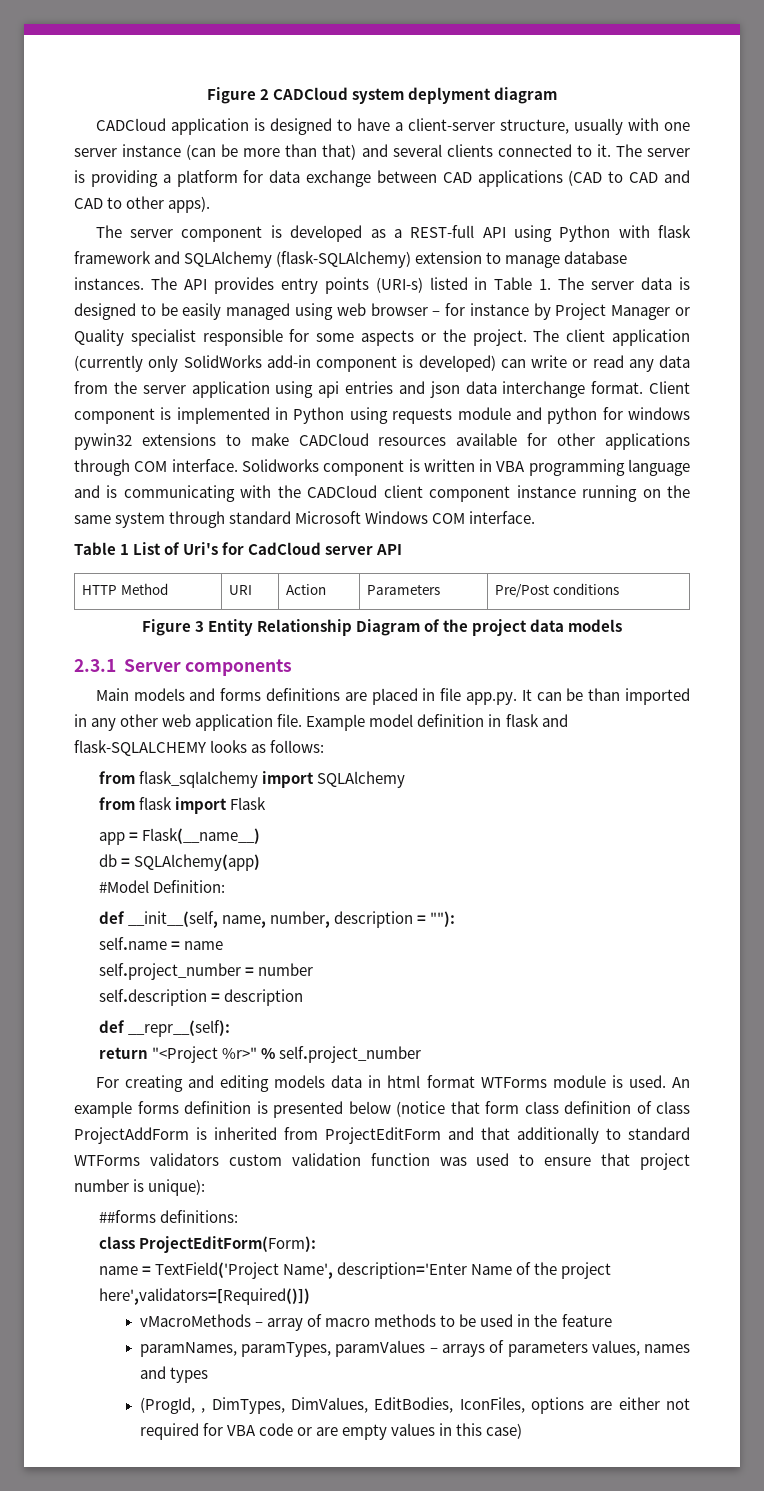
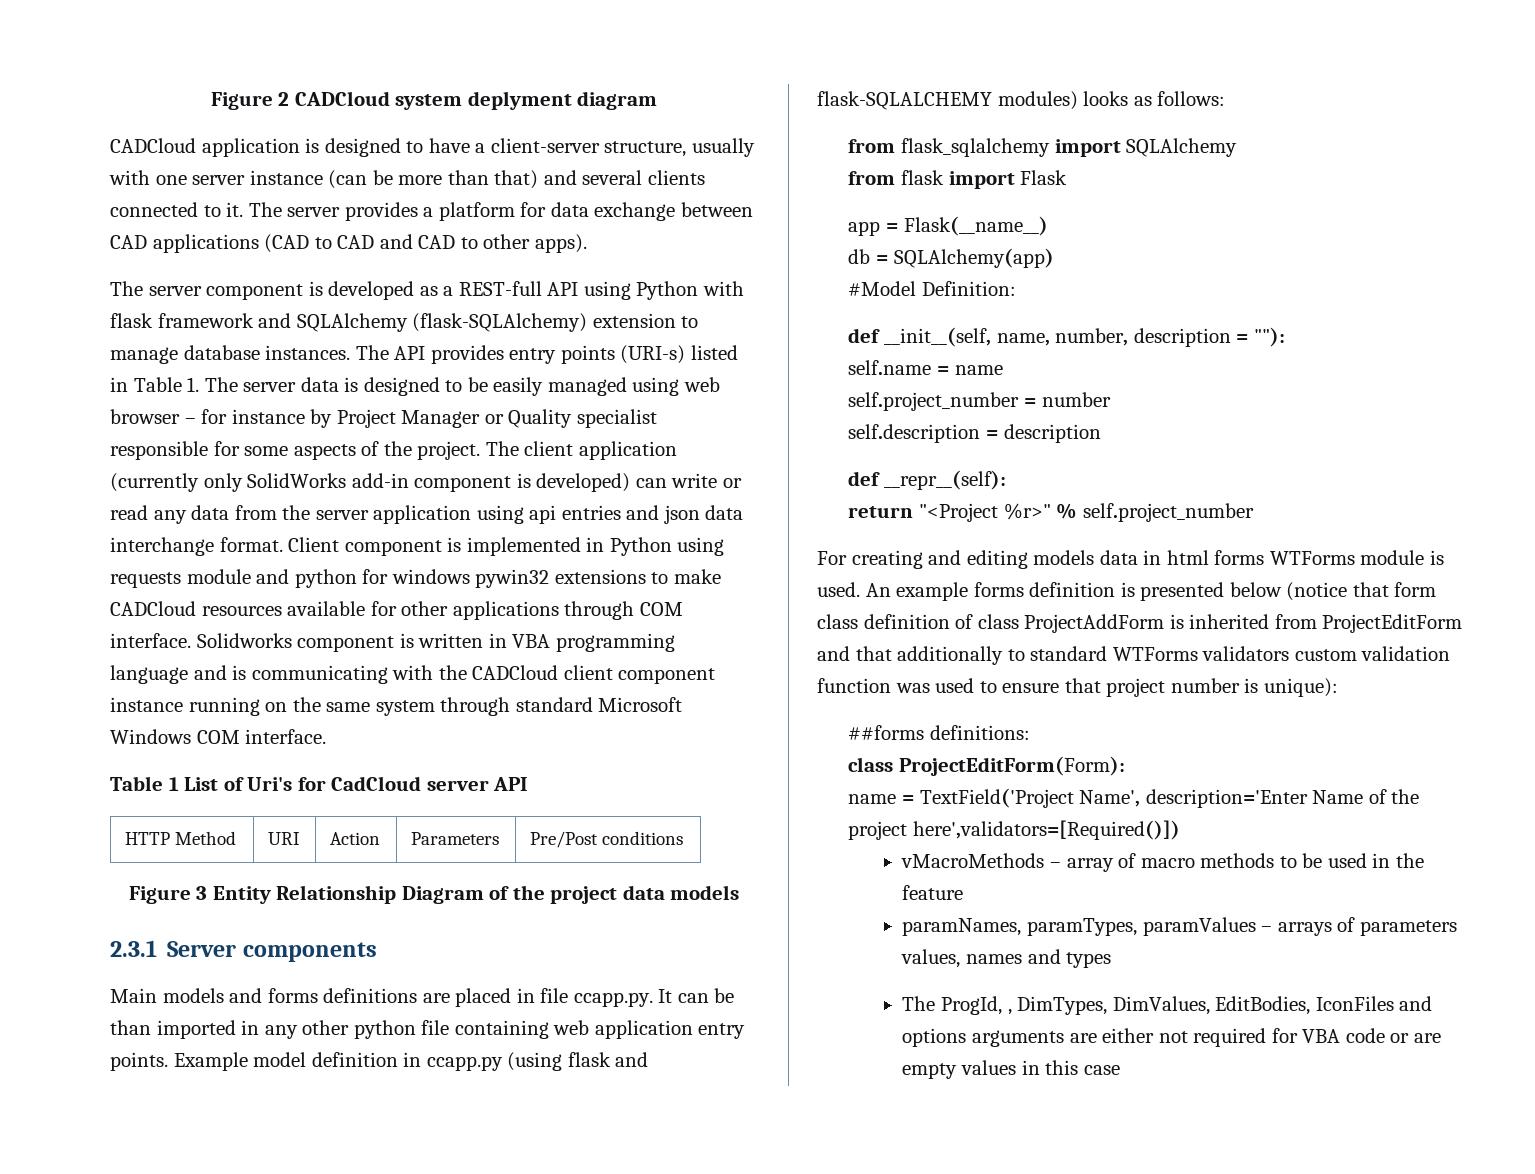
[74,170,158,187] is providing -> [344,202,418,221] provides
[420,333,436,342] or -> [361,441,380,456] of
[465,692,517,705] app.py. -> [573,992,653,1007] ccapp.py.
[162,714,303,731] web application file. -> [353,1020,746,1039] [110,1052,168,1071] python file containing web application entry points.
(502, 720) none -> [426,1052,563,1071] ccapp.py (using
(206, 748) none -> [997,91,1078,110] modules)
[426,1075,475,1088] format -> [1214,550,1265,565] forms
[139,1397,195,1414] (ProgId, -> [902,996,1002,1015] The ProgId,
[459,1397,584,1414] IconFiles, options -> [1315,996,1433,1011] [902,1028,1064,1047] IconFiles and options arguments
[486,1423,523,1439] case) -> [1083,1065,1120,1075] case

